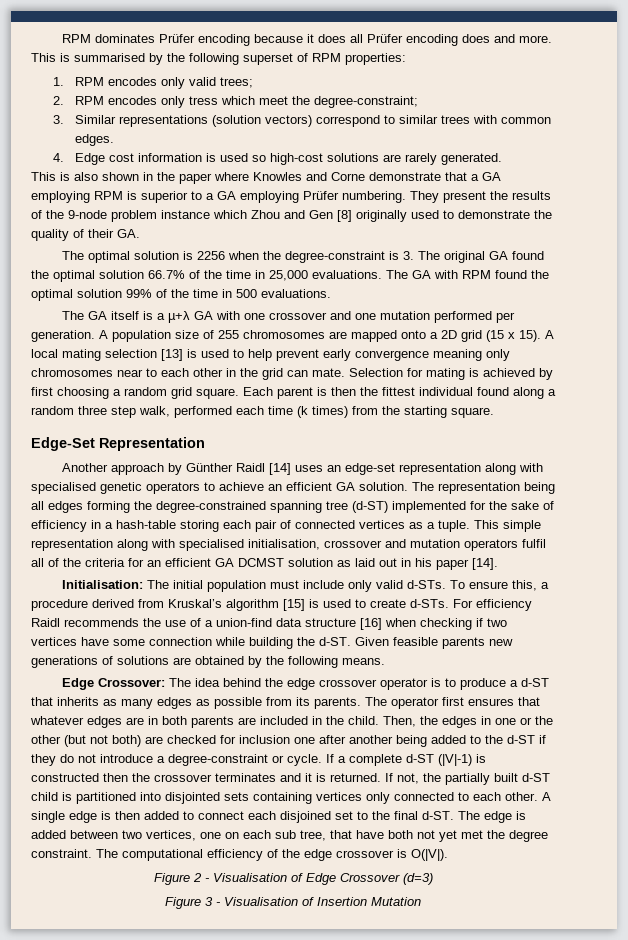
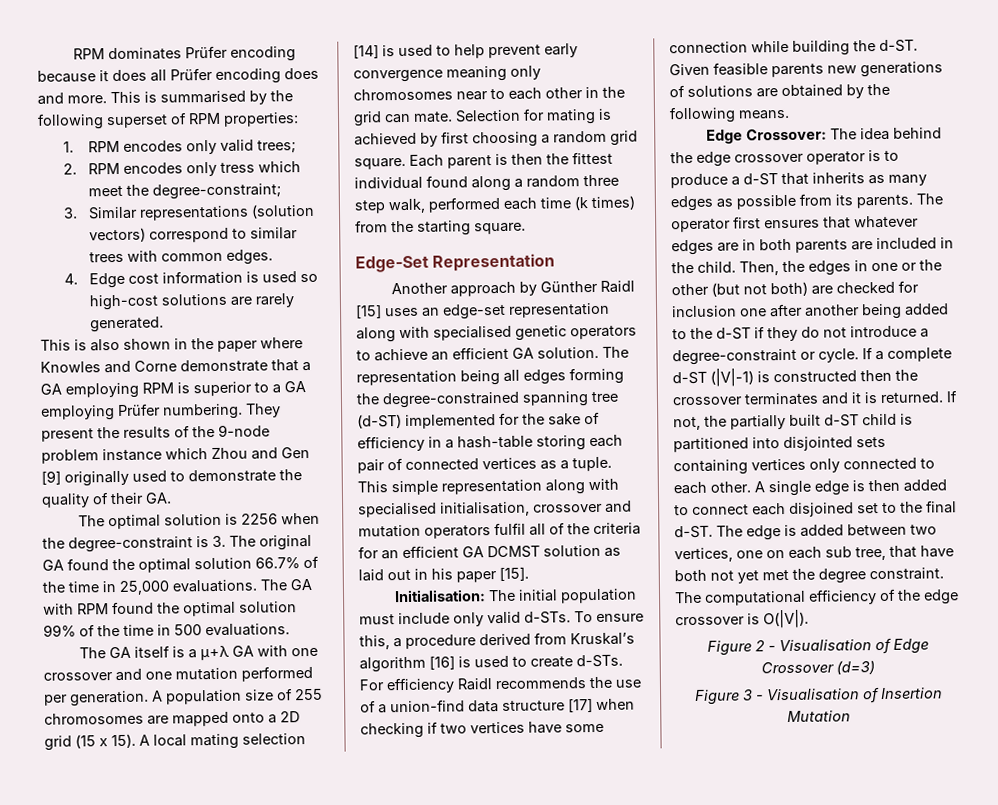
[337,210,352,222] [8] -> [41,470,61,485] [9]
[161,349,183,361] [13] -> [353,44,379,59] [14]
[269,463,292,475] [14] -> [355,304,382,319] [15]
[472,558,498,570] [14]. -> [499,566,529,582] [15].
[283,599,305,611] [15] -> [429,655,455,670] [16]
[360,618,382,630] [16] -> [568,698,593,713] [17]

